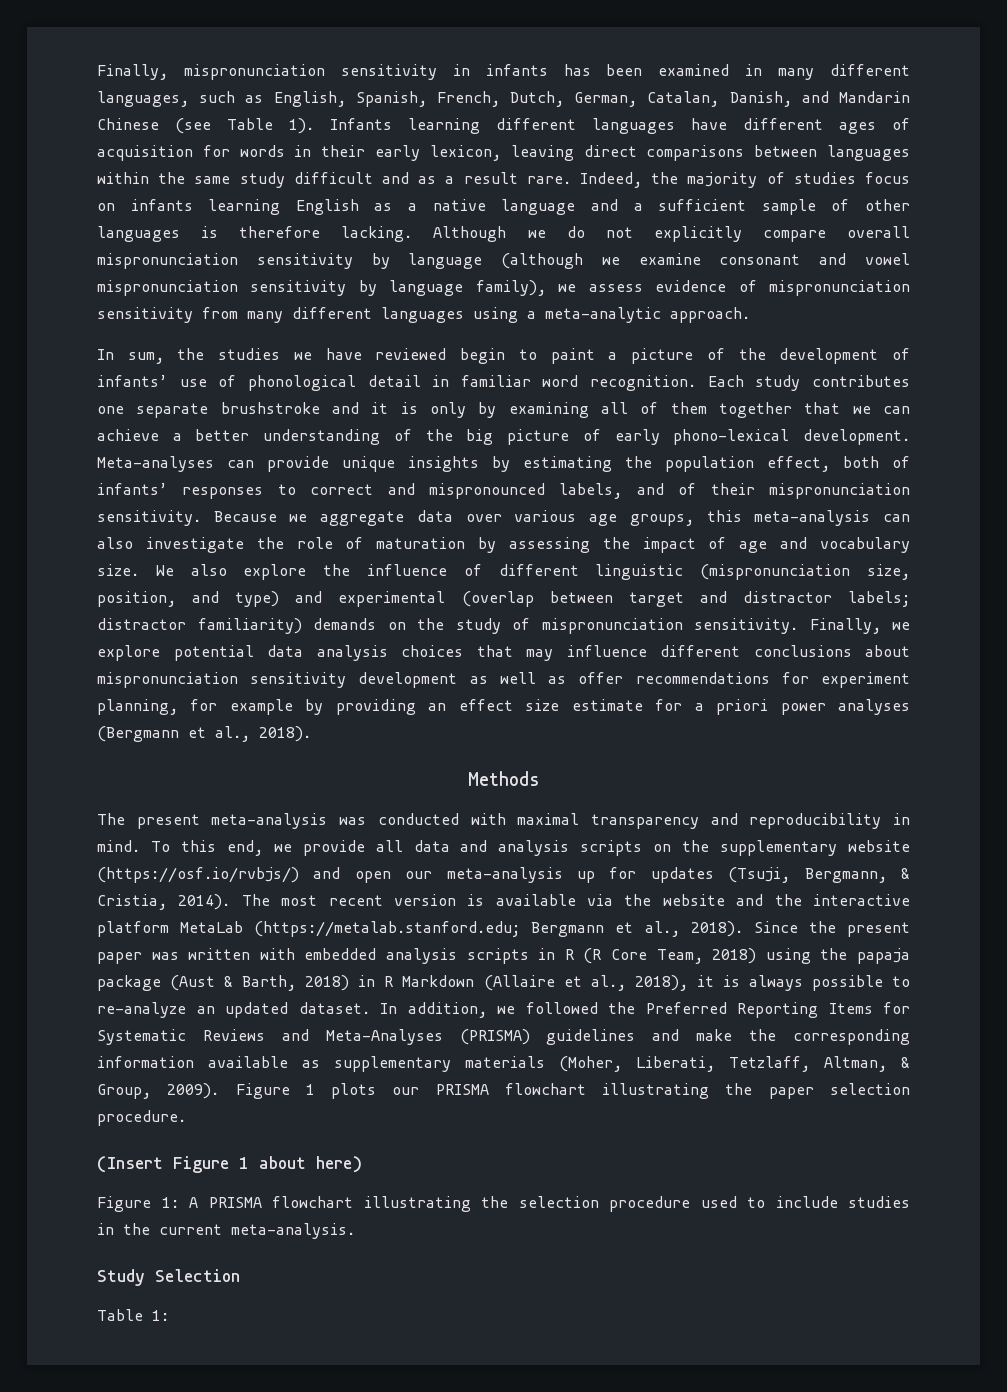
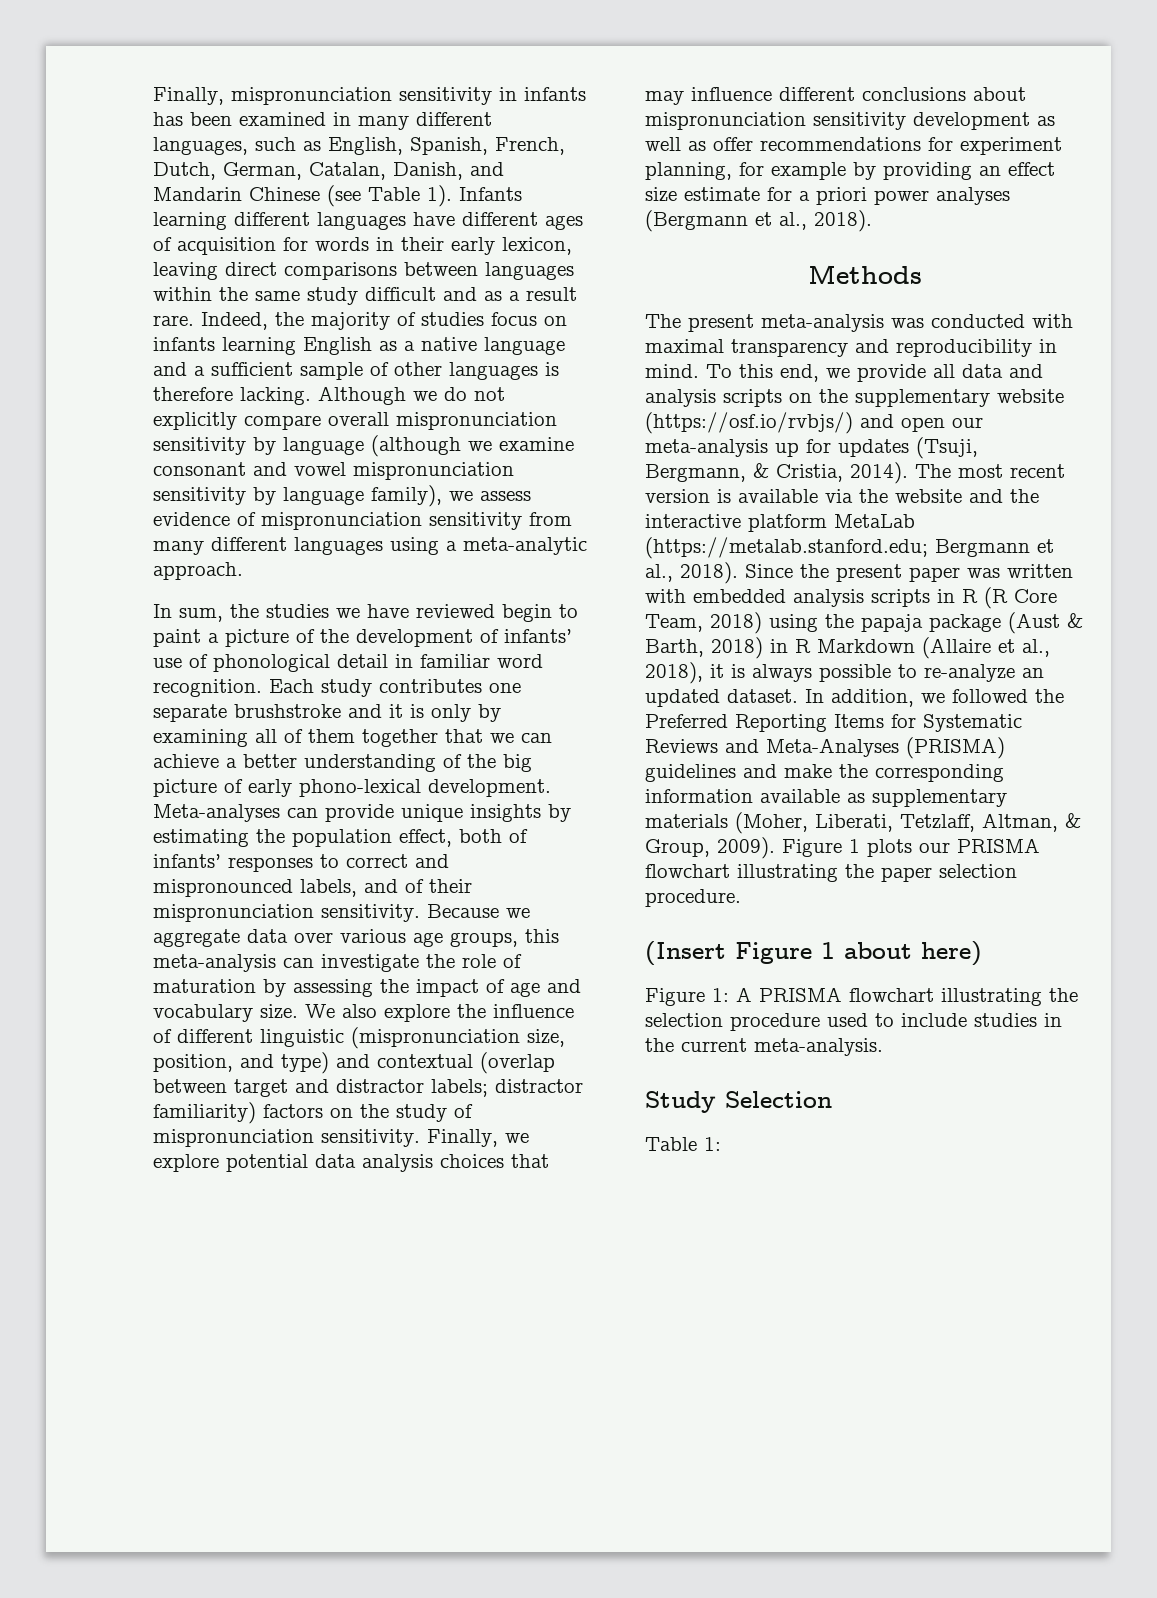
[97,537,133,549] also -> (314, 963) none
[338,591,446,607] experimental -> [377,1054,473,1068] contextual
[313,618,376,630] demands -> [263,1104,323,1118] factors

